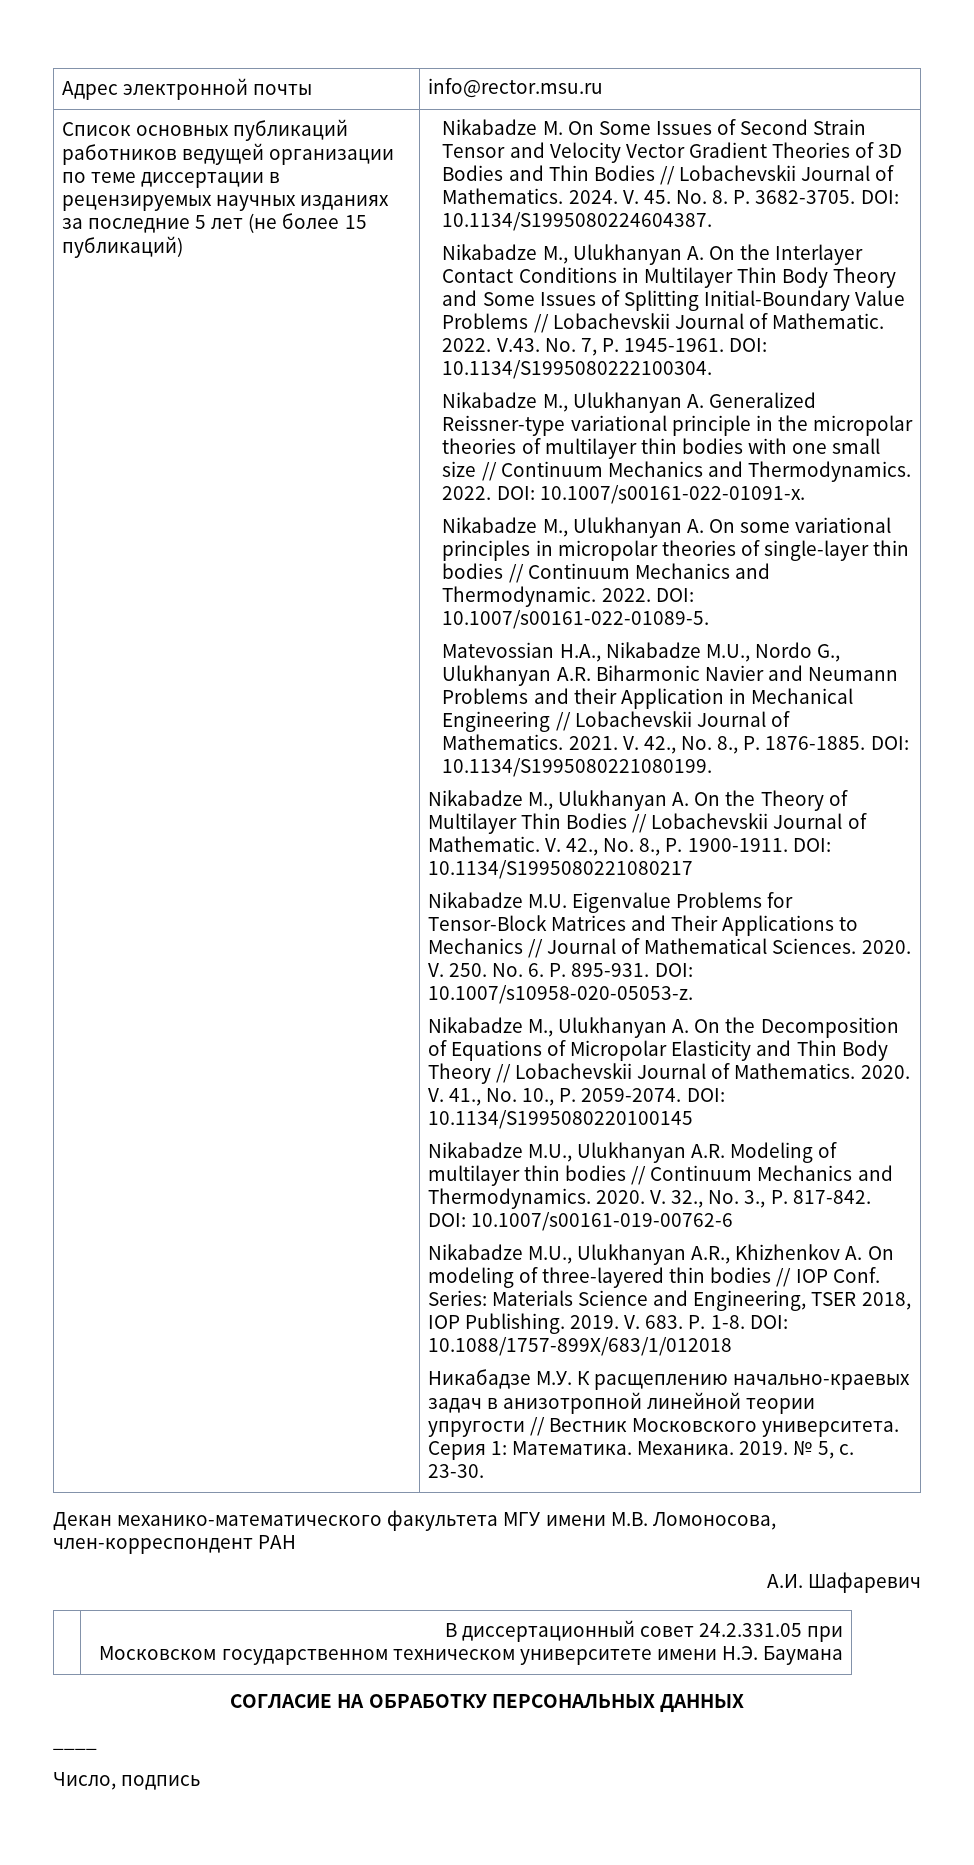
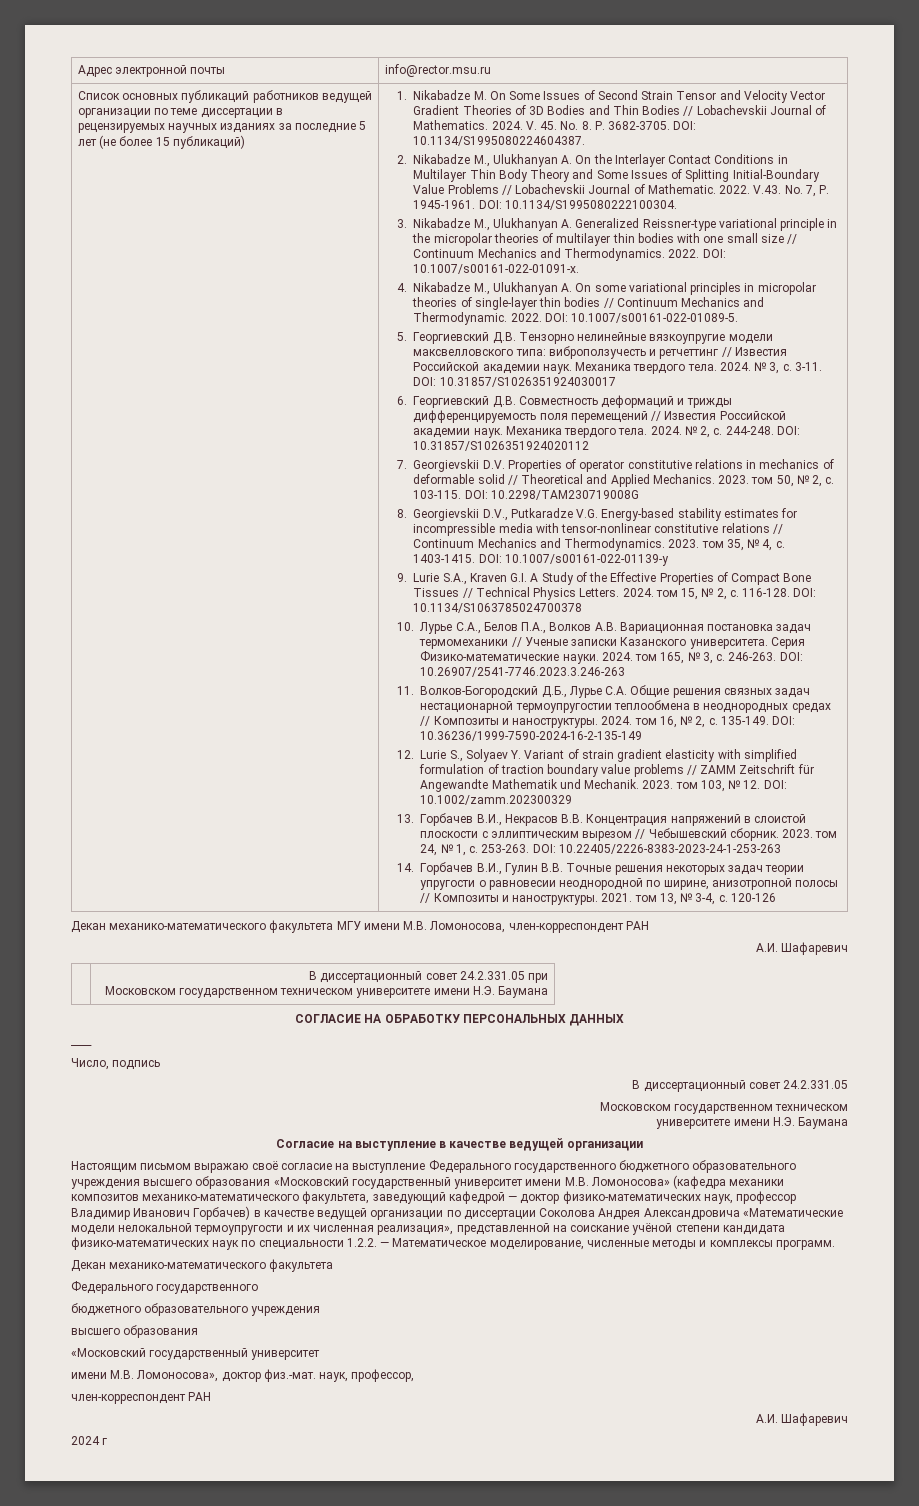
(183, 247) none -> [397,91,408,100] 1.
(713, 221) none -> [397,155,408,164] 2.
(713, 369) none -> [397,219,408,228] 3.
(805, 494) none -> [397,283,408,292] 4.
[442,642,841,662] [442,665,899,686] [442,688,854,709] [442,711,791,732] [442,734,909,754] [442,758,713,777] [427,790,848,811] [427,813,867,834] [427,836,831,856] [427,860,693,879] [427,892,794,913] [427,915,859,936] [427,938,911,958] [427,963,693,977] [427,985,693,1004] [427,1017,899,1038] [427,1040,888,1061] [427,1063,910,1084] [427,1088,725,1106] [427,1110,693,1129] [427,1142,838,1163] [427,1165,893,1186] [427,1188,871,1209] [427,1212,733,1231] [427,1244,894,1265] [427,1267,880,1288] [427,1290,911,1311] [427,1313,788,1334] [427,1337,732,1356] [427,1369,911,1390] [427,1392,816,1414] [427,1417,900,1437] [427,1441,854,1460] [427,1464,484,1478] Matevossian H.A., Nikabadze M.U., Nordo G., Ulukhanyan A.R. Biharmonic Navier and Neumann Problems and their Application in Mechanical Engineering // Lobachevskii Journal of Mathematics. 2021. V. 42., No. 8., P. 1876-1885. DOI: 10.1134/S1995080221080199. // Nikabadze M., Ulukhanyan A. On the Theory of Multilayer Thin Bodies // Lobachevskii Journal of Mathematic. V. 42., No. 8., P. 1900-1911. DOI: 10.1134/S1995080221080217 // Nikabadze M.U. Eigenvalue Problems for Tensor-Block Matrices and Their Applications to Mechanics // Journal of Mathematical Sciences. 2020. V. 250. No. 6. P. 895-931. DOI: 10.1007/s10958-020-05053-z. // Nikabadze M., Ulukhanyan A. On the Decomposition of Equations of Micropolar Elasticity and Thin Body Theory // Lobachevskii Journal of Mathematics. 2020. V. 41., No. 10., P. 2059-2074. DOI: 10.1134/S1995080220100145 // Nikabadze M.U., Ulukhanyan A.R. Modeling of multilayer thin bodies // Continuum Mechanics and Thermodynamics. 2020. V. 32., No. 3., P. 817-842. DOI: 10.1007/s00161-019-00762-6 // Nikabadze M.U., Ulukhanyan A.R., Khizhenkov A. On modeling of three-layered thin bodies // IOP Conf. Series: Materials Science and Engineering, TSER 2018, IOP Publishing. 2019. V. 683. P. 1-8. DOI: 10.1088/1757-899X/683/1/012018 // Никабадзе М.У. К расщеплению начально-краевых задач в анизотропной линейной теории упругости // Вестник Московского университета. Серия 1: Математика. Механика. 2019. № 5, с. 23-30. -> [397,332,773,344] [413,346,787,359] [413,362,822,374] [413,377,616,387] [397,395,732,408] [413,410,786,423] [413,426,800,438] [413,441,590,451] [397,459,834,472] [413,474,835,487] [413,490,639,500] [397,508,798,521] [413,523,783,536] [413,538,785,551] [413,554,669,566] [397,572,812,585] [413,587,817,600] [413,603,583,613] [397,622,812,634] [419,637,805,649] [420,651,803,664] [420,667,626,677] [397,685,811,698] [420,700,831,713] [420,716,795,728] [420,731,643,741] [397,749,797,762] [419,764,814,777] [420,779,787,792] [420,795,573,805] [397,813,807,826] [420,828,838,841] [420,844,781,856] [397,862,805,875] [420,878,839,890] [420,893,776,905] 5. Георгиевский Д.В. Тензорно нелинейные вязкоупругие модели максвелловского типа: виброползучесть и ретчеттинг // Известия Российской академии наук. Механика твердого тела. 2024. № 3, с. 3-11. DOI: 10.31857/S1026351924030017 // 6. Георгиевский Д.В. Совместность деформаций и трижды дифференцируемость поля перемещений // Известия Российской академии наук. Механика твердого тела. 2024. № 2, с. 244-248. DOI: 10.31857/S1026351924020112 // 7. Georgievskii D.V. Properties of operator constitutive relations in mechanics of deformable solid // Theoretical and Applied Mechanics. 2023. том 50, № 2, с. 103-115. DOI: 10.2298/TAM230719008G // 8. Georgievskii D.V., Putkaradze V.G. Energy-based stability estimates for incompressible media with tensor-nonlinear constitutive relations // Continuum Mechanics and Thermodynamics. 2023. том 35, № 4, с. 1403-1415. DOI: 10.1007/s00161-022-01139-y // 9. Lurie S.A., Kraven G.I. A Study of the Effective Properties of Compact Bone Tissues // Technical Physics Letters. 2024. том 15, № 2, с. 116-128. DOI: 10.1134/S1063785024700378 // 10. Лурье С.А., Белов П.А., Волков А.В. Вариационная постановка задач термомеханики // Ученые записки Казанского университета. Серия Физико-математические науки. 2024. том 165, № 3, с. 246-263. DOI: 10.26907/2541-7746.2023.3.246-263 // 11. Волков-Богородский Д.Б., Лурье С.А. Общие решения связных задач нестационарной термоупругостии теплообмена в неоднородных средах // Композиты и наноструктуры. 2024. том 16, № 2, с. 135-149. DOI: 10.36236/1999-7590-2024-16-2-135-149 // 12. Lurie S., Solyaev Y. Variant of strain gradient elasticity with simplified formulation of traction boundary value problems // ZAMM Zeitschrift für Angewandte Mathematik und Mechanik. 2023. том 103, № 12. DOI: 10.1002/zamm.202300329 // 13. Горбачев В.И., Некрасов В.В. Концентрация напряжений в слоистой плоскости с эллиптическим вырезом // Чебышевский сборник. 2023. том 24, № 1, с. 253-263. DOI: 10.22405/2226-8383-2023-24-1-253-263 // 14. Горбачев В.И., Гулин В.В. Точные решения некоторых задач теории упругости о равновесии неоднородной по ширине, анизотропной полосы // Композиты и наноструктуры. 2021. том 13, № 3-4, с. 120-126
(201, 1782) none -> [632,1080,848,1092] [599,1102,848,1114] [656,1117,848,1129] [276,1138,643,1151] [71,1160,797,1173] [71,1175,785,1189] [71,1191,797,1204] [71,1206,843,1220] [71,1223,785,1235] [71,1237,835,1250] [71,1259,334,1272] [71,1281,259,1294] [71,1303,321,1316] [71,1325,199,1338] [71,1348,321,1360] [71,1369,415,1382] [71,1392,212,1404] [755,1413,848,1426] [71,1436,108,1445] // В диссертационный совет 24.2.331.05 // Московском государственном техническом // университете имени Н.Э. Баумана // Согласие на выступление в качестве ведущей организации // Настоящим письмом выражаю своё согласие на выступление Федерального государственного бюджетного образовательного учреждения высшего образования «Московский государственный университет имени М.В. Ломоносова» (кафедра механики композитов механико-математического факультета, заведующий кафедрой — доктор физико-математических наук, профессор Владимир Иванович Горбачев) в качестве ведущей организации по диссертации Соколова Андрея Александровича «Математические модели нелокальной термоупругости и их численная реализация», представленной на соискание учёной степени кандидата физико-математических наук по специальности 1.2.2. — Математическое моделирование, численные методы и комплексы программ. // Декан механико-математического факультета // Федерального государственного // бюджетного образовательного учреждения // высшего образования // «Московский государственный университет // имени М.В. Ломоносова», доктор физ.-мат. наук, профессор, // член-корреспондент РАН // А.И. Шафаревич // 2024 г

